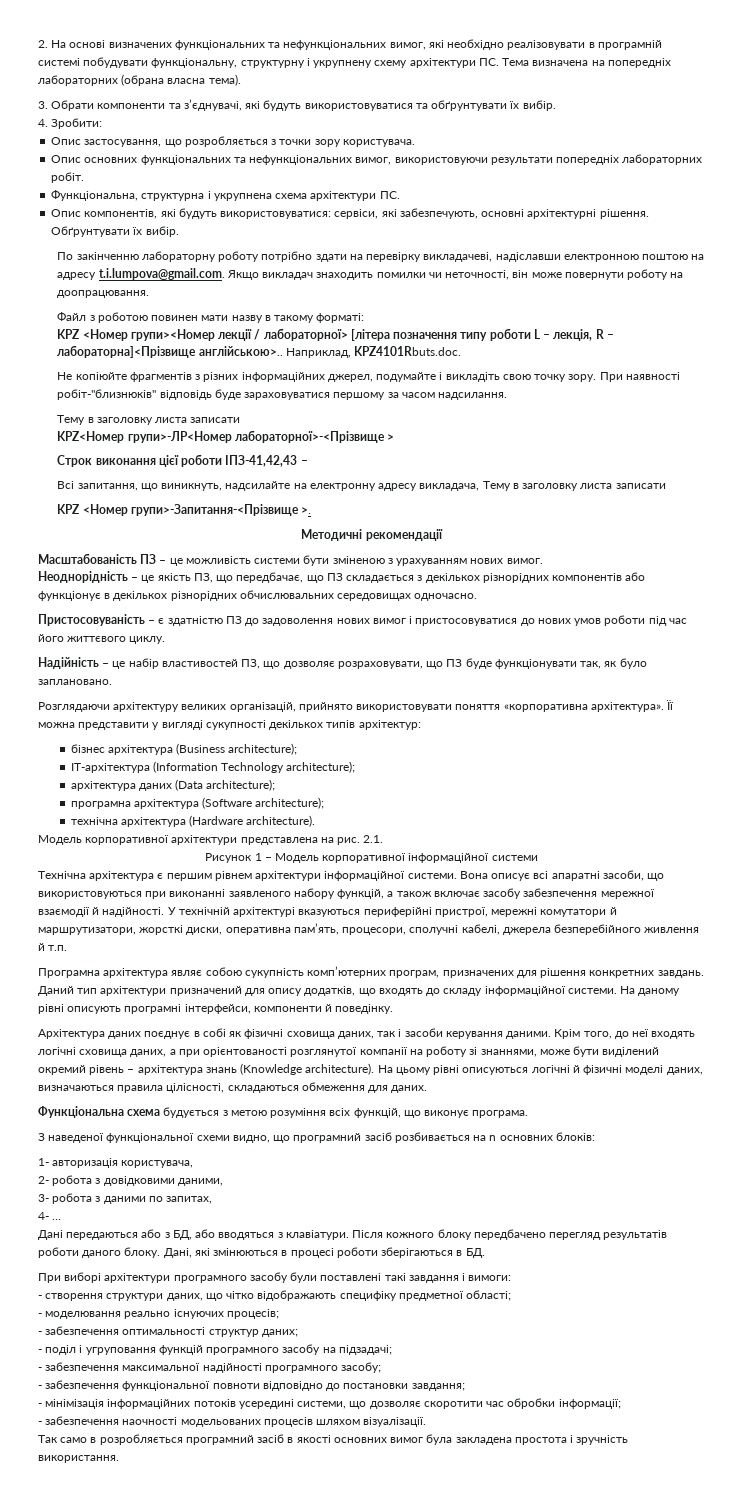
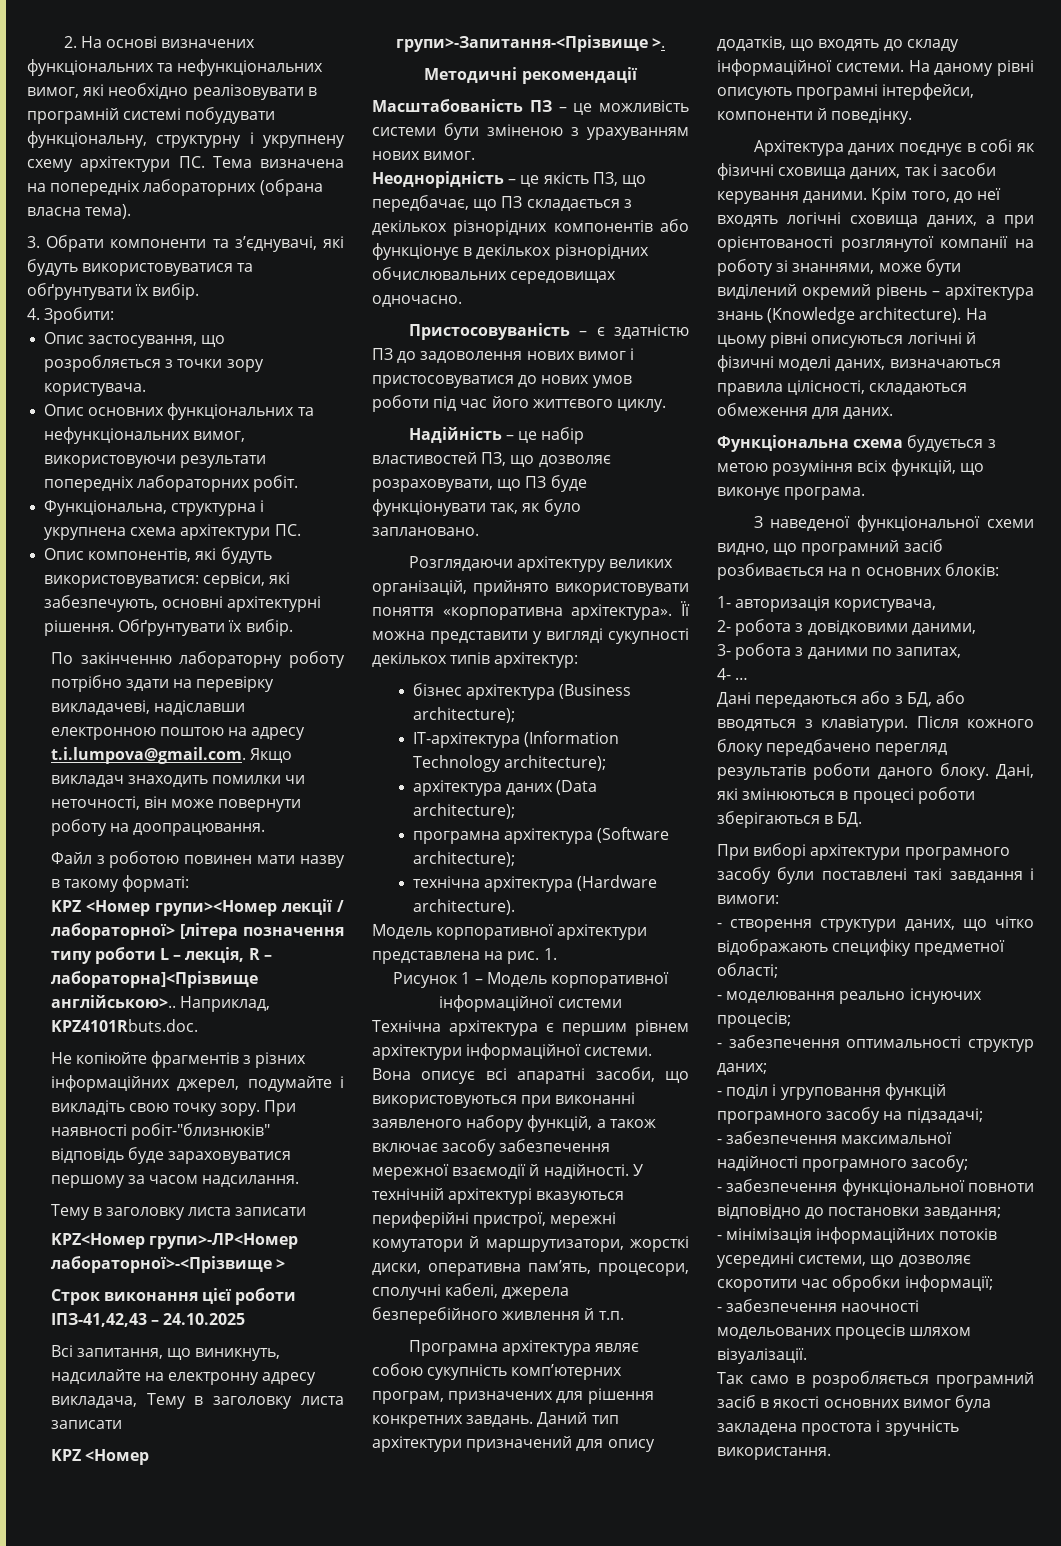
(308, 462) none -> [163,1313,246,1325] 24.10.2025
[363,835,384,843] 2.1. -> [543,948,557,960] 1.

